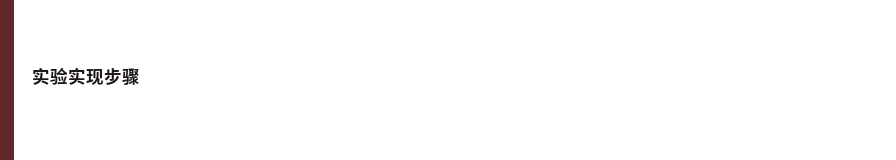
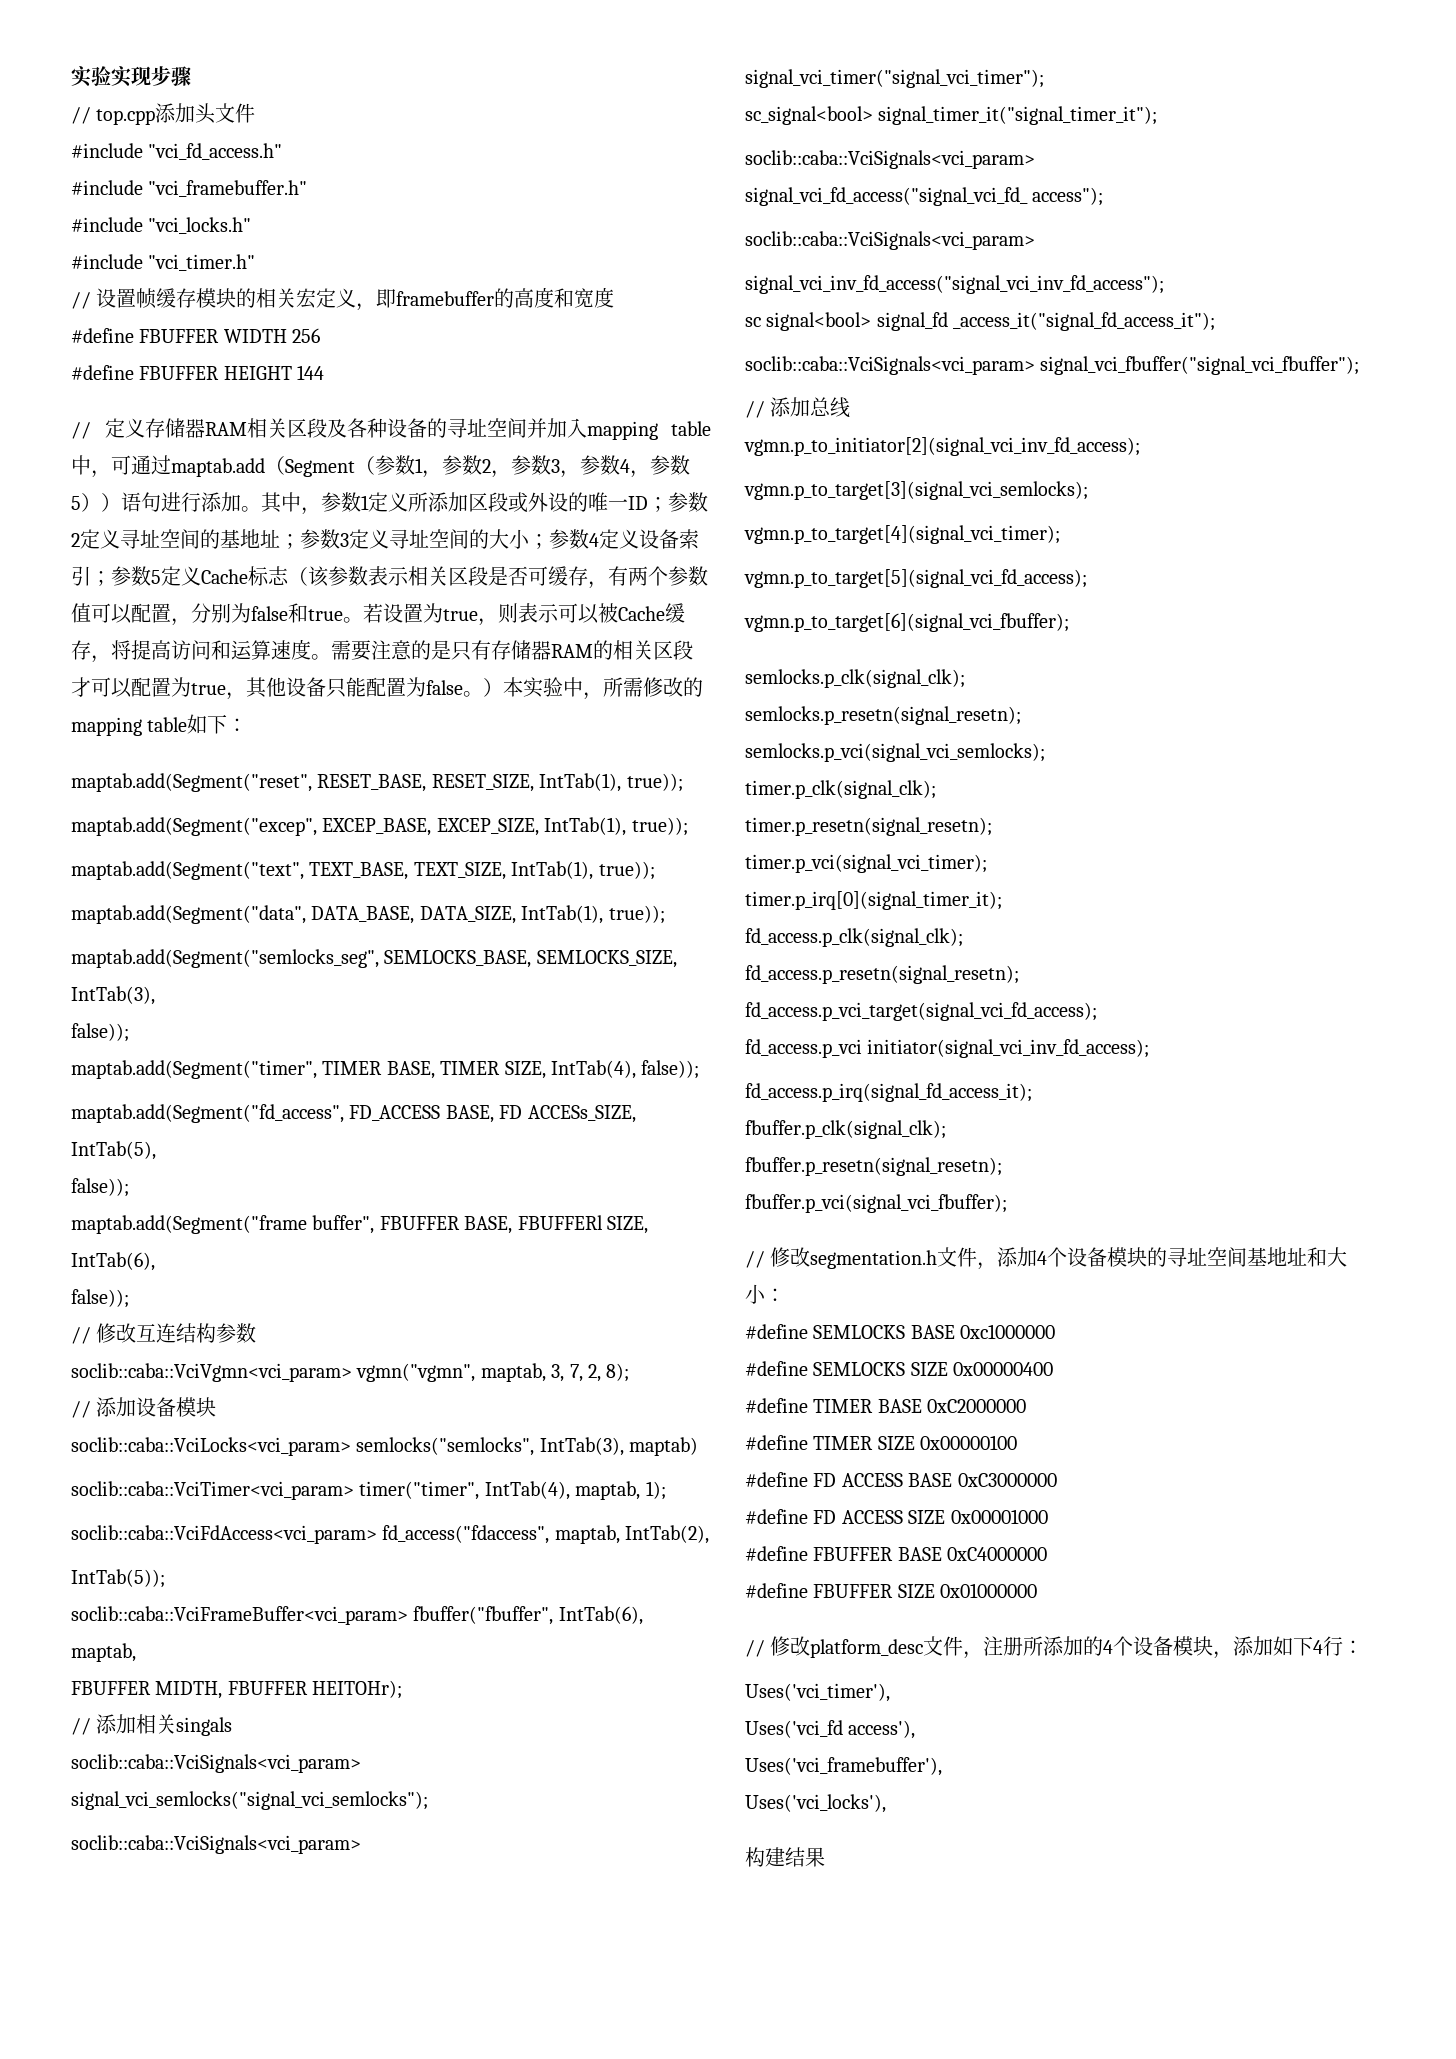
(140, 77) none -> [71,103,256,125] [71,143,283,160] [71,180,308,197] [71,217,252,234] [71,254,256,271] [71,287,615,311] [71,328,321,343] [71,365,325,380] [71,418,711,440] [71,455,690,478] [71,492,708,515] [71,529,699,549] [71,566,708,589] [71,603,685,626] [71,639,693,663] [71,677,703,700] [71,714,248,736] [71,773,683,792] [71,817,688,836] [71,861,655,880] [71,905,665,924] [71,949,677,968] [71,986,155,1005] [71,1023,129,1042] [71,1060,700,1079] [71,1104,636,1123] [71,1141,156,1160] [71,1178,129,1197] [71,1215,648,1234] [71,1252,155,1271] [71,1289,129,1308] [71,1323,257,1344] [71,1363,630,1382] [71,1397,217,1418] [71,1437,699,1456] [71,1481,666,1500] [71,1525,710,1544] [71,1569,165,1588] [71,1606,643,1625] [71,1643,136,1662] [71,1680,403,1699] [71,1714,233,1736] [71,1754,361,1773] [71,1791,428,1810] [71,1835,361,1854] [745,69,1044,88] [745,106,1158,125] [745,150,1035,169] [745,187,1104,206] [745,231,1035,250] [745,275,1164,294] [745,312,1216,331] [745,356,1360,375] [745,397,851,418] [744,437,1140,456] [744,481,1088,500] [744,525,1060,544] [744,569,1087,588] [744,613,1069,632] [745,669,965,688] [745,706,1021,725] [745,743,1045,762] [745,780,936,799] [745,817,992,836] [745,854,987,873] [745,891,1002,910] [745,928,963,947] [745,965,1019,984] [745,1002,1097,1021] [745,1039,1150,1058] [745,1083,1032,1102] [745,1120,946,1139] [745,1157,1002,1176] [745,1194,1007,1213] [745,1247,1348,1270] [745,1284,785,1304] [745,1324,1056,1339] [745,1361,1054,1376] [745,1398,1027,1413] [745,1435,1018,1450] [745,1472,1057,1487] [745,1509,1048,1524] [745,1546,1048,1561] [745,1583,1038,1598] [745,1636,1364,1659] [745,1683,890,1702] [745,1720,916,1739] [745,1757,942,1776] [745,1794,886,1813] [745,1847,825,1867] // // top.cpp添加头文件 // #include "vci_fd_access.h" // #include "vci_framebuffer.h" // #include "vci_locks.h" // #include "vci_timer.h" // // 设置帧缓存模块的相关宏定义，即framebuffer的高度和宽度 // #define FBUFFER WIDTH 256 // #define FBUFFER HEIGHT 144 // // 定义存储器RAM相关区段及各种设备的寻址空间并加入mapping table中，可通过maptab.add（Segment（参数1，参数2，参数3，参数4，参数5））语句进行添加。其中，参数1定义所添加区段或外设的唯一ID；参数2定义寻址空间的基地址；参数3定义寻址空间的大小；参数4定义设备索引；参数5定义Cache标志（该参数表示相关区段是否可缓存，有两个参数值可以配置，分别为false和true。若设置为true，则表示可以被Cache缓存，将提高访问和运算速度。需要注意的是只有存储器RAM的相关区段才可以配置为true，其他设备只能配置为false。）本实验中，所需修改的mapping table如下： // maptab.add(Segment("reset", RESET_BASE, RESET_SIZE, IntTab(1), true)); // maptab.add(Segment("excep", EXCEP_BASE, EXCEP_SIZE, IntTab(1), true)); // maptab.add(Segment("text", TEXT_BASE, TEXT_SIZE, IntTab(1), true)); // maptab.add(Segment("data", DATA_BASE, DATA_SIZE, IntTab(1), true)); // maptab.add(Segment("semlocks_seg", SEMLOCKS_BASE, SEMLOCKS_SIZE, IntTab(3), // false)); // maptab.add(Segment("timer", TIMER BASE, TIMER SIZE, IntTab(4), false)); // maptab.add(Segment("fd_access", FD_ACCESS BASE, FD ACCESs_SIZE, IntTab(5), // false)); // maptab.add(Segment("frame buffer", FBUFFER BASE, FBUFFERl SIZE, IntTab(6), // false)); // // 修改互连结构参数 // soclib::caba::VciVgmn<vci_param> vgmn("vgmn", maptab, 3, 7, 2, 8); // // 添加设备模块 // soclib::caba::VciLocks<vci_param> semlocks("semlocks", IntTab(3), maptab) // soclib::caba::VciTimer<vci_param> timer("timer", IntTab(4), maptab, 1); // soclib::caba::VciFdAccess<vci_param> fd_access("fdaccess", maptab, IntTab(2), // IntTab(5)); // soclib::caba::VciFrameBuffer<vci_param> fbuffer("fbuffer", IntTab(6), maptab, // FBUFFER MIDTH, FBUFFER HEITOHr); // // 添加相关singals // soclib::caba::VciSignals<vci_param> signal_vci_semlocks("signal_vci_semlocks"); // soclib::caba::VciSignals<vci_param> // signal_vci_timer("signal_vci_timer"); // sc_signal<bool> signal_timer_it("signal_timer_it"); // soclib::caba::VciSignals<vci_param> // signal_vci_fd_access("signal_vci_fd_ access"); // soclib::caba::VciSignals<vci_param> // signal_vci_inv_fd_access("signal_vci_inv_fd_access"); // sc signal<bool> signal_fd _access_it("signal_fd_access_it"); // soclib::caba::VciSignals<vci_param> signal_vci_fbuffer("signal_vci_fbuffer"); // // 添加总线 // vgmn.p_to_initiator[2](signal_vci_inv_fd_access); // vgmn.p_to_target[3](signal_vci_semlocks); // vgmn.p_to_target[4](signal_vci_timer); // vgmn.p_to_target[5](signal_vci_fd_access); // vgmn.p_to_target[6](signal_vci_fbuffer); // semlocks.p_clk(signal_clk); // semlocks.p_resetn(signal_resetn); // semlocks.p_vci(signal_vci_semlocks); // timer.p_clk(signal_clk); // timer.p_resetn(signal_resetn); // timer.p_vci(signal_vci_timer); // timer.p_irq[0](signal_timer_it); // fd_access.p_clk(signal_clk); // fd_access.p_resetn(signal_resetn); // fd_access.p_vci_target(signal_vci_fd_access); // fd_access.p_vci initiator(signal_vci_inv_fd_access); // fd_access.p_irq(signal_fd_access_it); // fbuffer.p_clk(signal_clk); // fbuffer.p_resetn(signal_resetn); // fbuffer.p_vci(signal_vci_fbuffer); // // 修改segmentation.h文件，添加4个设备模块的寻址空间基地址和大小： // #define SEMLOCKS BASE 0xc1000000 // #define SEMLOCKS SIZE 0x00000400 // #define TIMER BASE 0xC2000000 // #define TIMER SIZE 0x00000100 // #define FD ACCESS BASE 0xC3000000 // #define FD ACCESS SIZE 0x00001000 // #define FBUFFER BASE 0xC4000000 // #define FBUFFER SIZE 0x01000000 // // 修改platform_desc文件，注册所添加的4个设备模块，添加如下4行： // Uses('vci_timer'), // Uses('vci_fd access'), // Uses('vci_framebuffer'), // Uses('vci_locks'), // 构建结果

